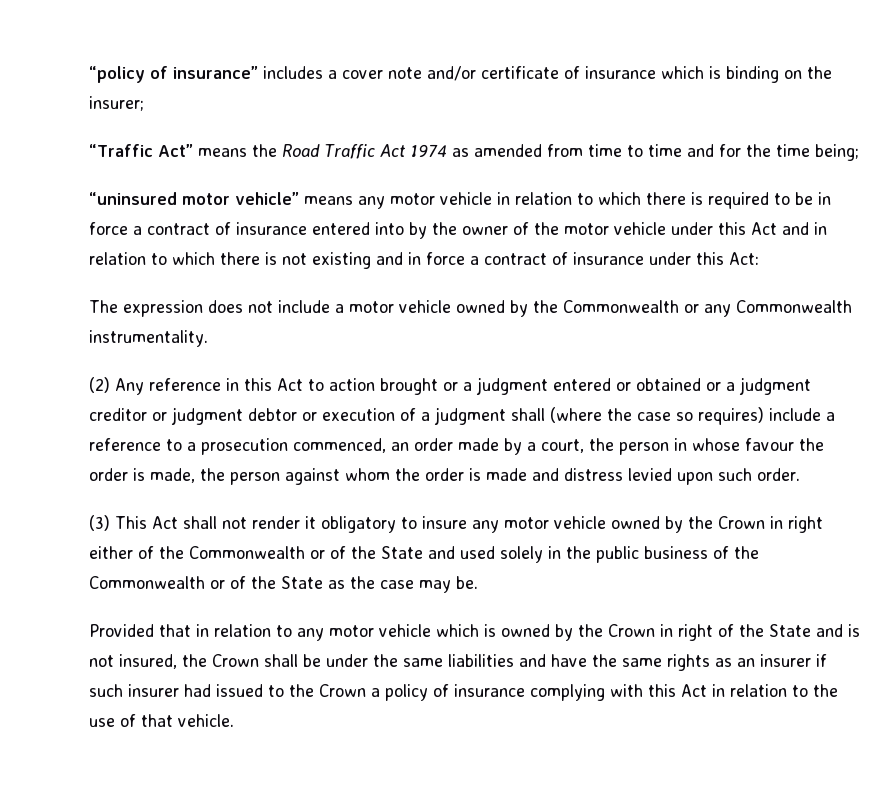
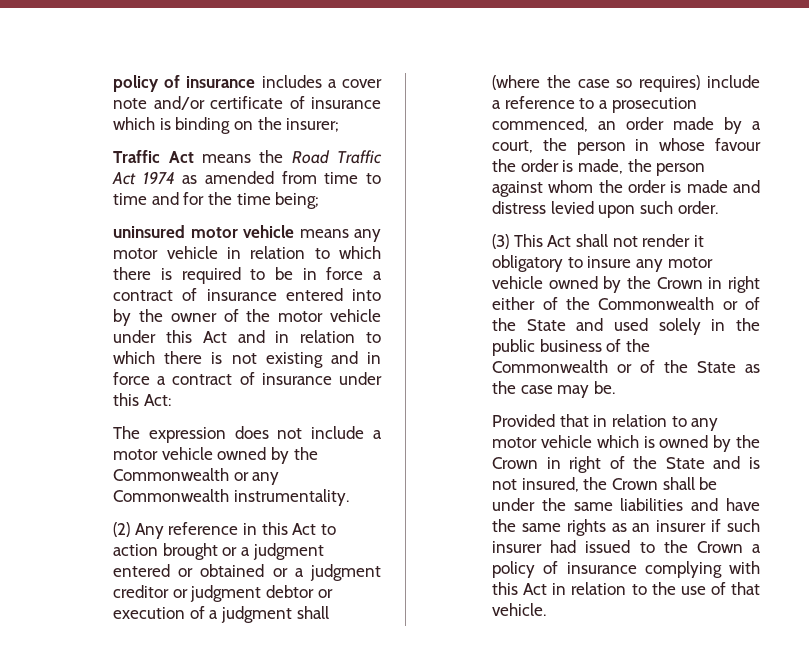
[88,66,258,83] “policy of insurance” -> [113,75,256,92] policy of insurance
[88,144,193,157] “Traffic Act” -> [113,150,194,163] Traffic Act
[88,192,299,205] “uninsured motor vehicle” -> [113,225,295,238] uninsured motor vehicle

